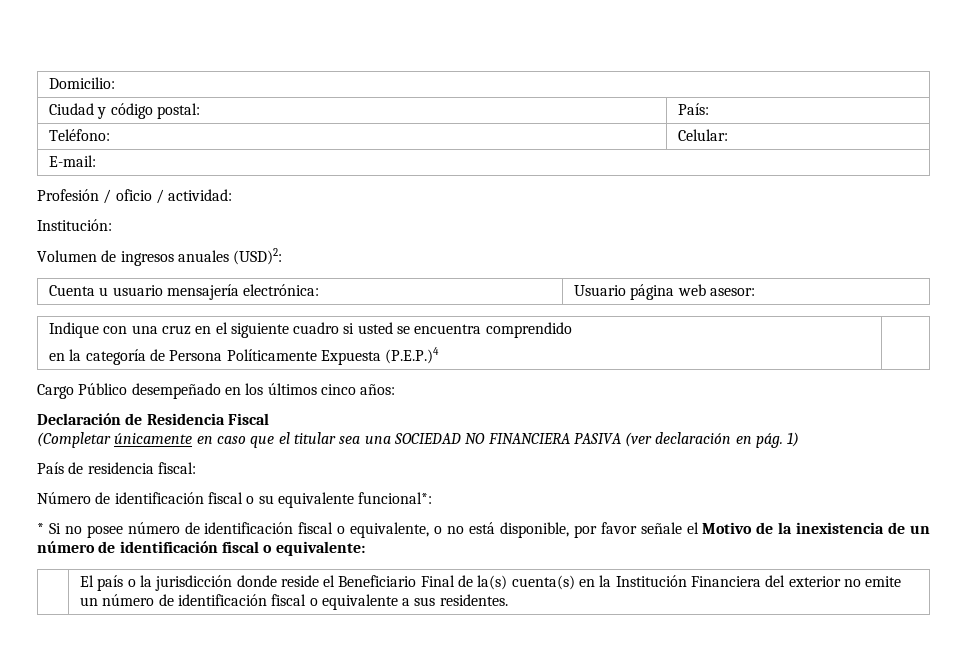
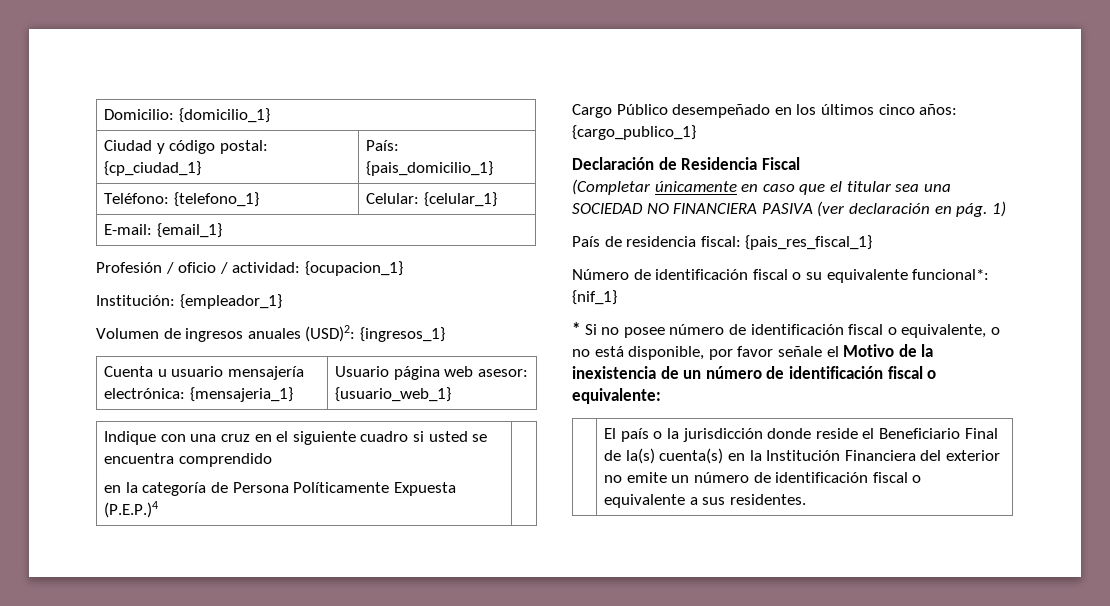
(115, 83) none -> [178,108,270,123] {domicilio_1}
(200, 111) none -> [104,161,202,176] {cp_ciudad_1}
(709, 109) none -> [366,161,494,176] {pais_domicilio_1}
(110, 135) none -> [173,192,259,207] {telefono_1}
(728, 135) none -> [423,192,497,207] {celular_1}
(96, 161) none -> [156,223,222,238] {email_1}
(233, 195) none -> [304,261,403,276] {ocupacion_1}
(112, 225) none -> [179,294,282,309] {empleador_1}
(283, 256) none -> [359,327,445,342] {ingresos_1}
(320, 290) none -> [189,387,293,402] {mensajeria_1}
(755, 292) none -> [335,387,452,402] {usuario_web_1}
(396, 389) none -> [572,125,696,140] {cargo_publico_1}
(196, 468) none -> [745,235,873,250] {pais_res_fiscal_1}
(433, 498) none -> [572,290,617,305] {nif_1}

